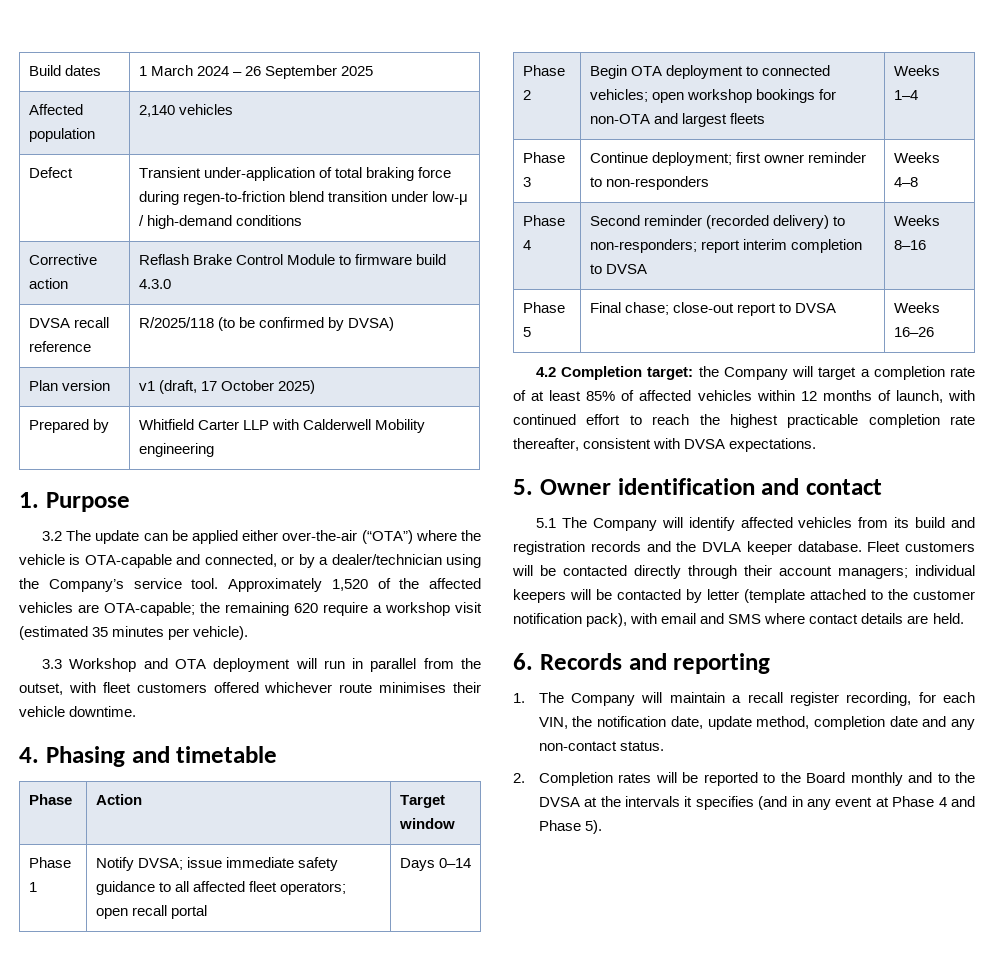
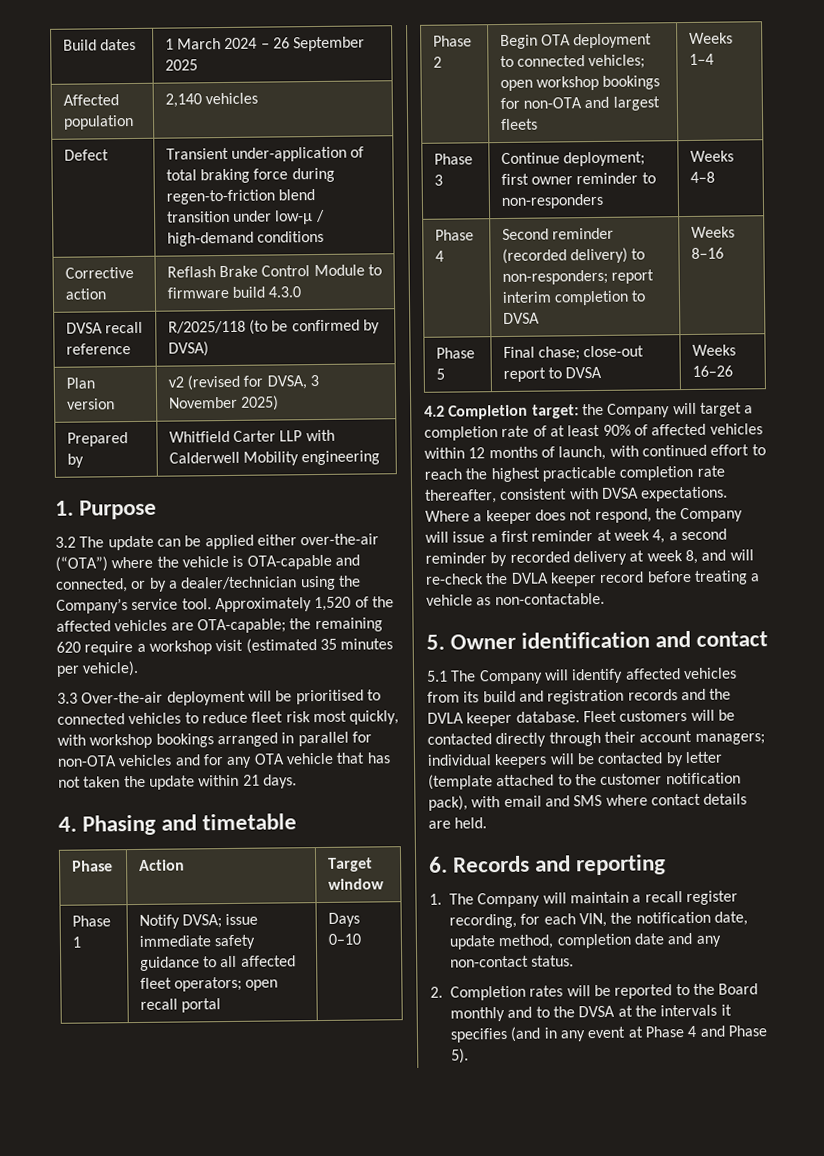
[138,380,274,394] v1 (draft, 17 October -> [167,374,319,391] [168,396,238,409] v2 (revised for DVSA, 3 November
[69,658,482,672] [19,682,481,695] [19,706,137,717] Workshop and OTA deployment will run in parallel from the outset, with fleet customers offered whichever route minimises their vehicle downtime. -> [81,689,381,706] [57,710,400,725] [57,731,372,749] [57,752,391,769] [58,774,297,790] Over-the-air deployment will be prioritised to connected vehicles to reduce fleet risk most quickly, with workshop bookings arranged in parallel for non-OTA vehicles and for any OTA vehicle that has not taken the update within 21 days.
[438,858,471,868] 0–14 -> [327,933,361,945] 0–10
[586,391,616,401] 85% -> [602,424,631,436] 90%
(817, 445) none -> [425,507,744,525] [425,528,727,544] [425,549,754,567] [425,570,761,587] [426,592,605,606] Where a keeper does not respond, the Company will issue a first reminder at week 4, a second reminder by recorded delivery at week 8, and will re-check the DVLA keeper record before treating a vehicle as non-contactable.

